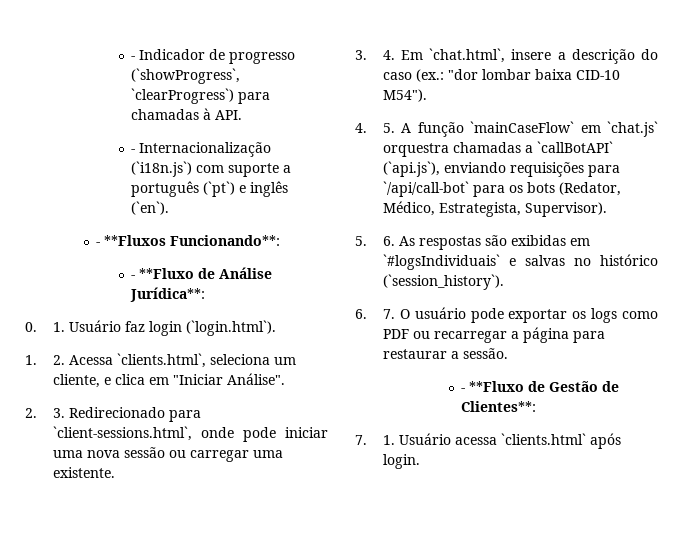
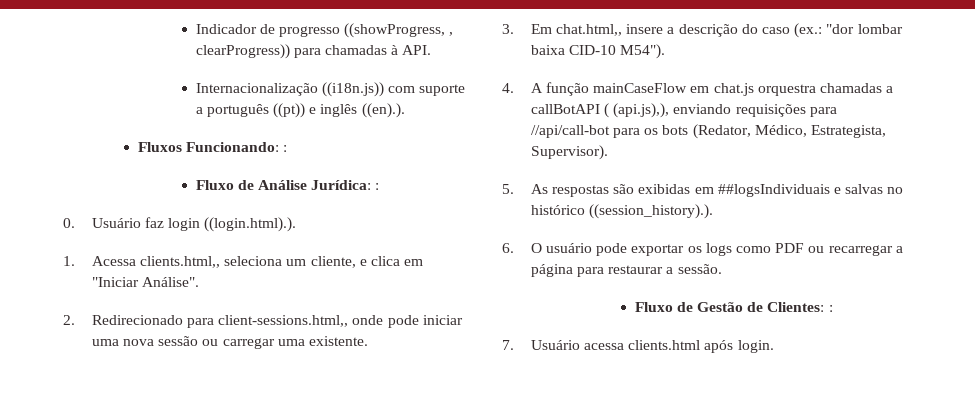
[131,56,136,60] - -> (195, 29) none
[131,68,241,84] [131,88,235,104] (`showProgress`, `clearProgress`) -> [344,23,454,38] [195,44,290,59] ((showProgress, , clearProgress))
[131,142,272,157] [131,161,193,177] - Internacionalização (`i18n.js`) -> [195,82,384,97] Internacionalização ((i18n.js))
[203,181,236,197] (`pt`) -> [273,103,306,118] ((pt))
[131,201,170,215] [96,235,281,246] [131,267,273,279] [130,287,206,302] (`en`). // - **Fluxos Funcionando**: // - **Fluxo de Análise Jurídica**: -> [361,103,405,118] [137,142,288,152] [195,180,380,190] ((en).). // Fluxos Funcionando: : // Fluxo de Análise Jurídica: :
[52,322,65,332] 1. -> (75, 223) none
[185,320,276,336] [25,353,206,368] (`login.html`). // 1. 2. Acessa `clients.html`, -> [204,217,297,232] [63,256,221,268] ((login.html).). // 1. Acessa clients.html,,
[52,408,65,418] 3. -> (75, 320) none
[52,426,192,441] `client-sessions.html`, -> [218,315,349,327] client-sessions.html,,
[382,48,506,63] 4. Em `chat.html`, -> [530,24,623,36] Em chat.html,,
[382,123,395,133] 5. -> (514, 88) none
[470,121,658,137] [382,141,613,157] [382,161,440,177] `mainCaseFlow` em `chat.js` orquestra chamadas a `callBotAPI` (`api.js`), -> [593,83,894,96] [530,103,670,118] mainCaseFlow em chat.js orquestra chamadas a callBotAPI ( (api.js),),
[382,181,469,197] `/api/call-bot` -> [530,125,610,138] //api/call-bot
[382,236,395,246] 6. -> (514, 189) none
[382,254,500,270] `#logsIndividuais` -> [717,184,830,197] ##logsIndividuais
[382,274,504,290] [355,309,395,319] (`session_history`). // 6. 7. -> [589,204,714,219] [502,243,514,253] ((session_history).). // 6.
[461,381,525,392] - **Fluxo -> [634,302,673,312] Fluxo
[461,401,537,412] [355,435,395,445] Clientes**: // 7. 1. -> [767,302,833,312] [502,340,514,350] Clientes: : // 7.
[500,433,586,445] `clients.html` -> [628,340,701,350] clients.html

